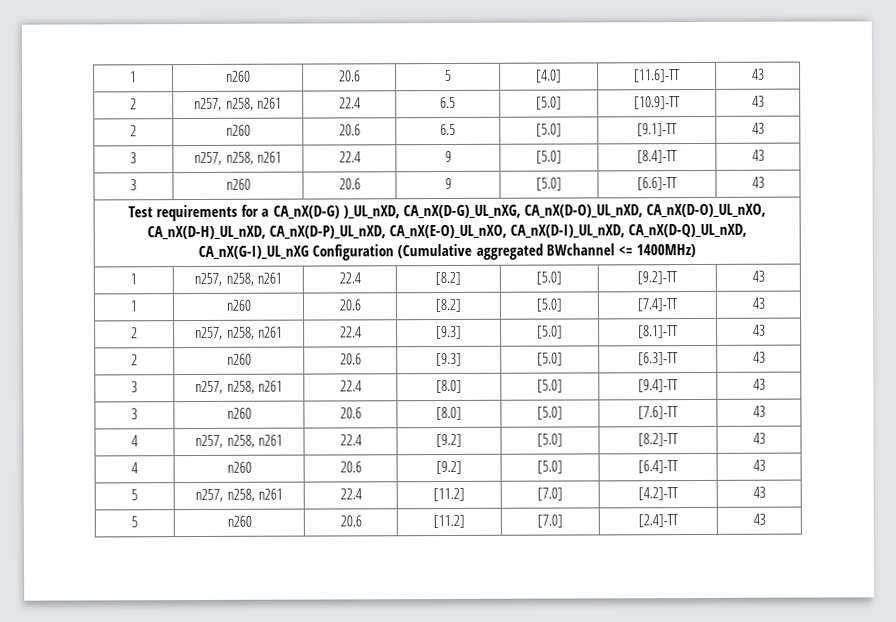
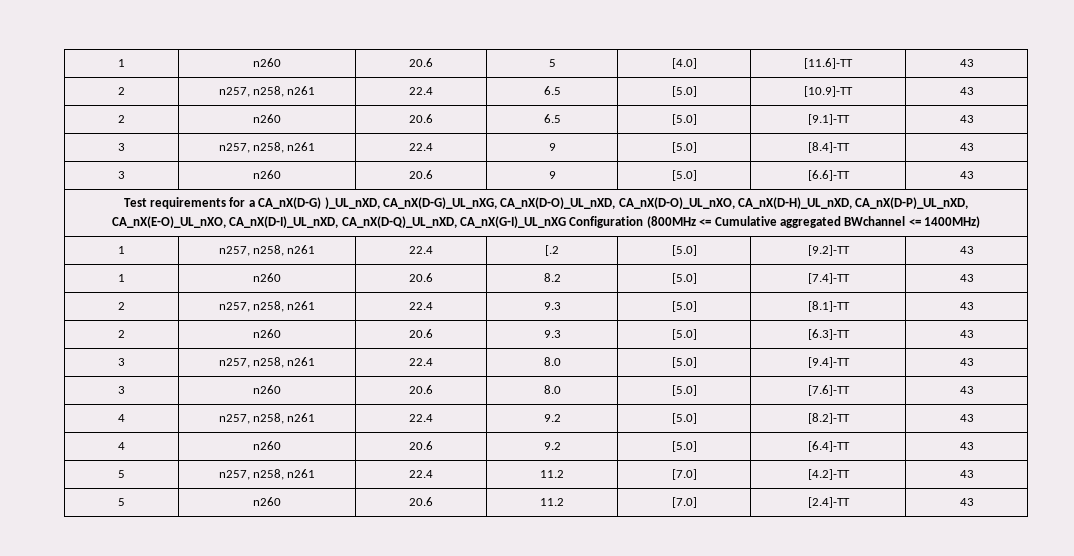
[397,243,473,259] (Cumulative -> [646,216,777,228] (800MHz <= Cumulative
[435,271,461,286] [8.2] -> [545,245,559,256] [.2
[435,298,462,313] [8.2] -> [543,273,561,282] 8.2
[436,325,462,340] [9.3] -> [543,302,561,310] 9.3
[436,352,462,367] [9.3] -> [543,330,561,338] 9.3
[436,379,462,394] [8.0] -> [543,357,561,366] 8.0
[436,406,462,421] [8.0] -> [543,385,561,394] 8.0
[436,433,462,448] [9.2] -> [543,414,561,422] 9.2
[436,460,462,475] [9.2] -> [543,442,561,450] 9.2
[433,487,465,502] [11.2] -> [540,470,564,478] 11.2
[433,514,465,529] [11.2] -> [540,498,564,506] 11.2

